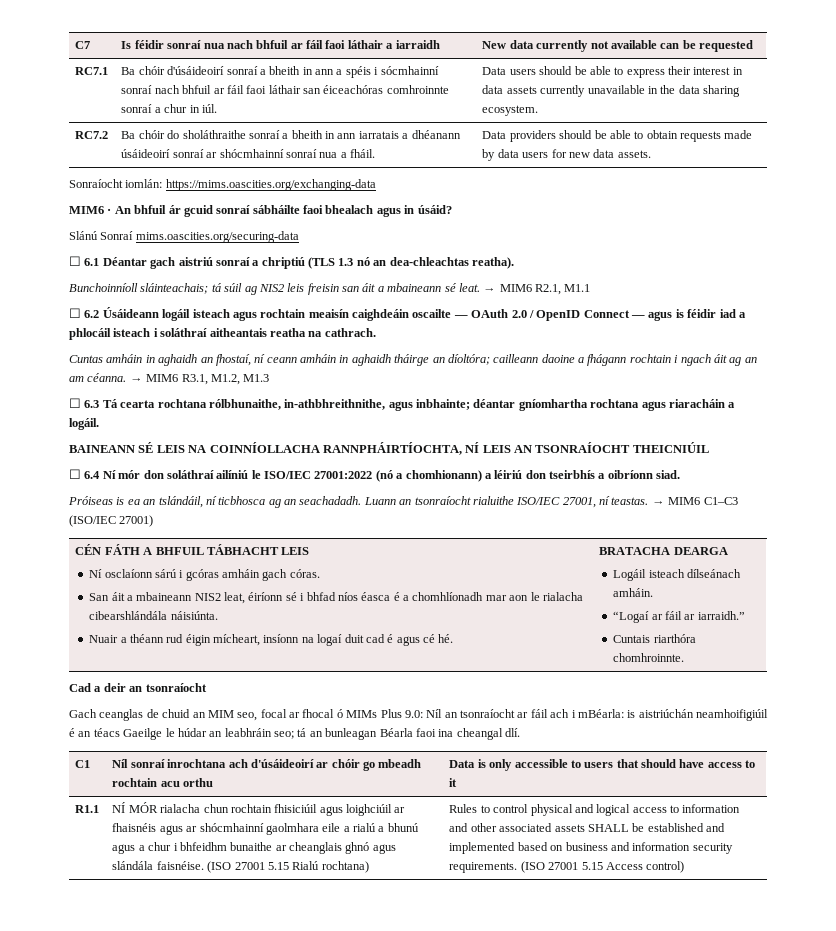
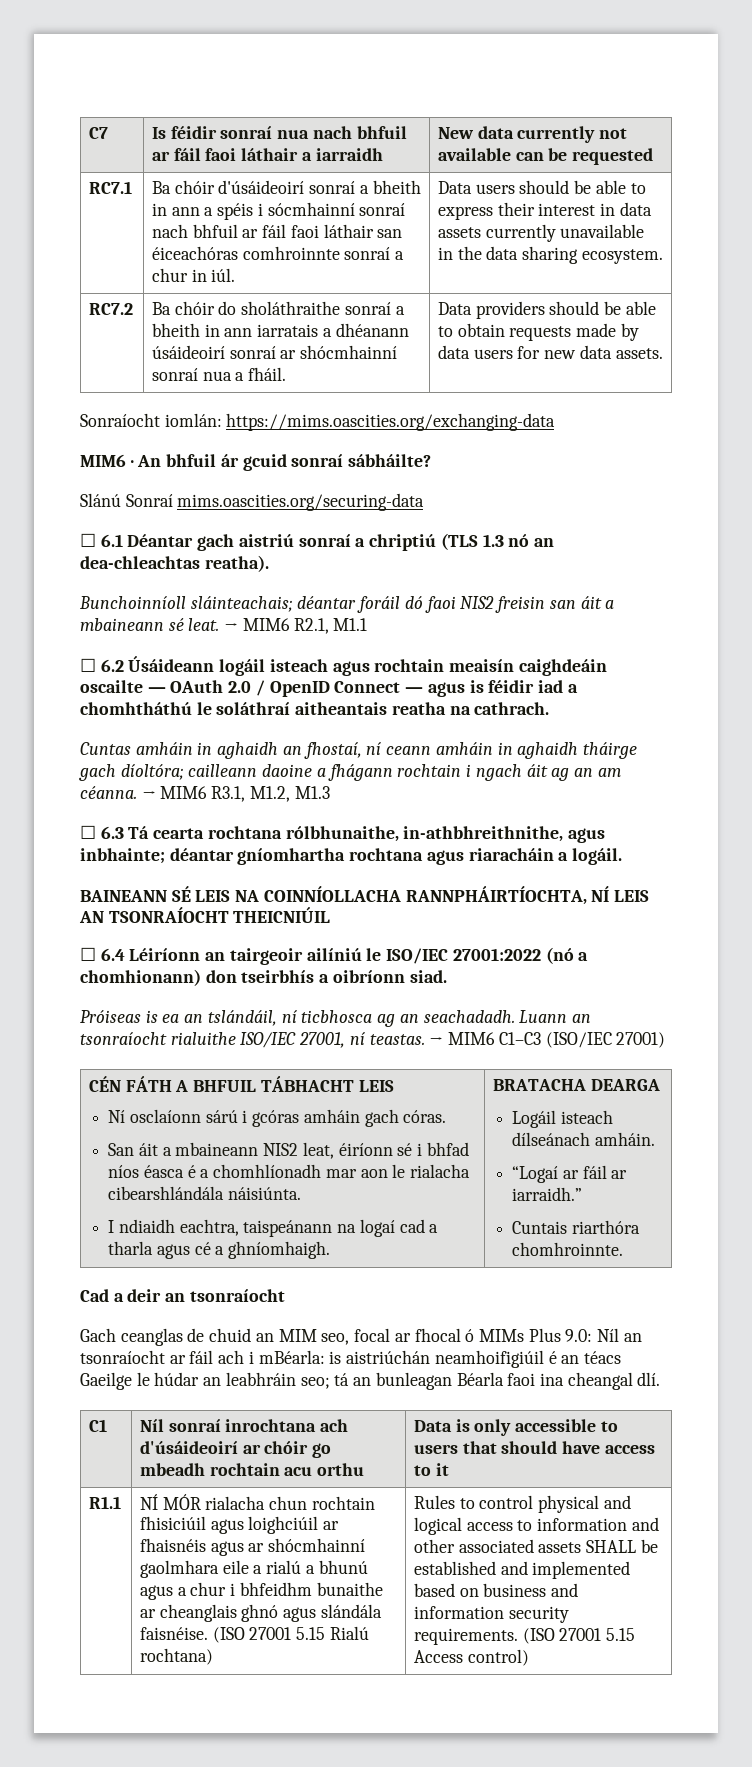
[252,205,452,217] sábháilte faoi bhealach agus in úsáid? -> [348,454,432,467] sábháilte?
[211,283,305,295] tá súil ag NIS2 leis -> [297,596,495,613] déantar foráil dó faoi NIS2
[69,328,158,340] phlocáil isteach i -> [80,702,212,715] chomhtháthú le
[432,357,445,363] an -> [79,764,116,781] gach
[102,470,214,479] Ní mór don soláthraí -> [129,948,303,965] Léiríonn an tairgeoir
[484,470,523,479] a léiriú -> (201, 977) none
[89,634,454,646] Nuair a théann rud éigin mícheart, insíonn na logaí duit cad é agus cé hé. -> [108,1219,439,1237] [108,1241,331,1259] I ndiaidh eachtra, taispeánann na logaí cad a tharla agus cé a ghníomhaigh.

